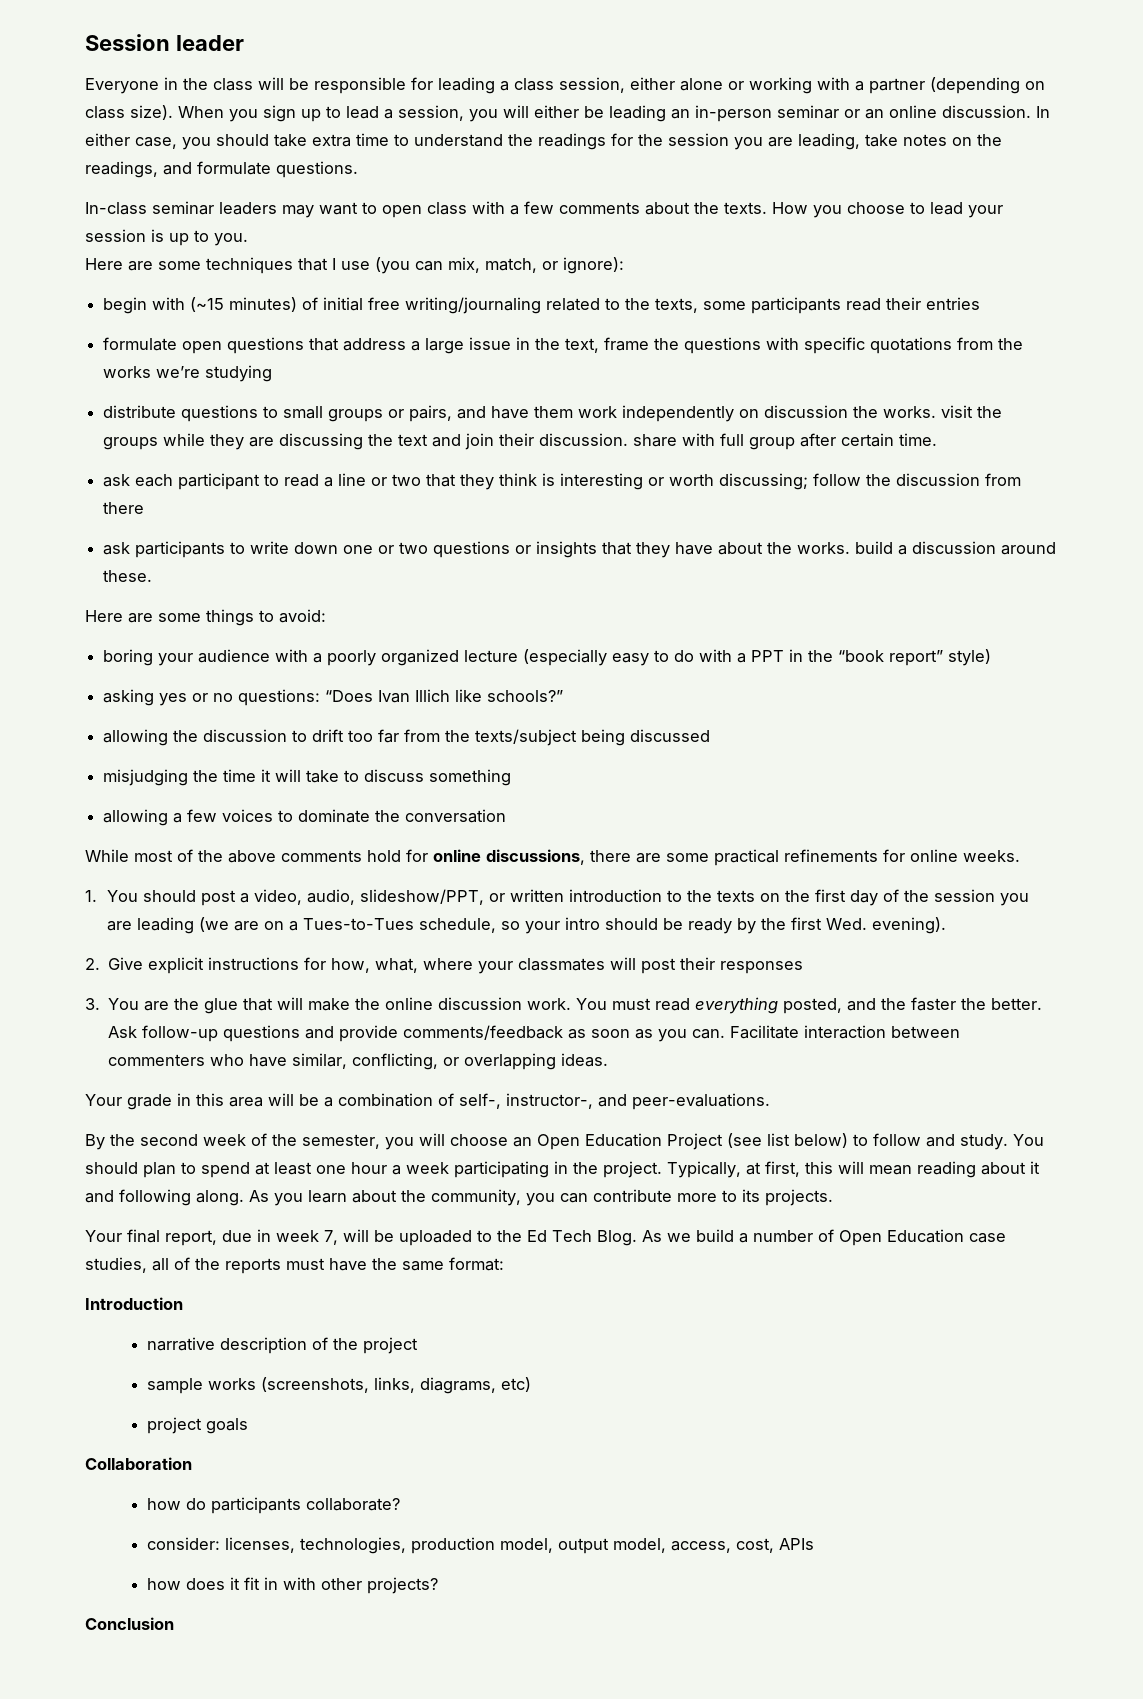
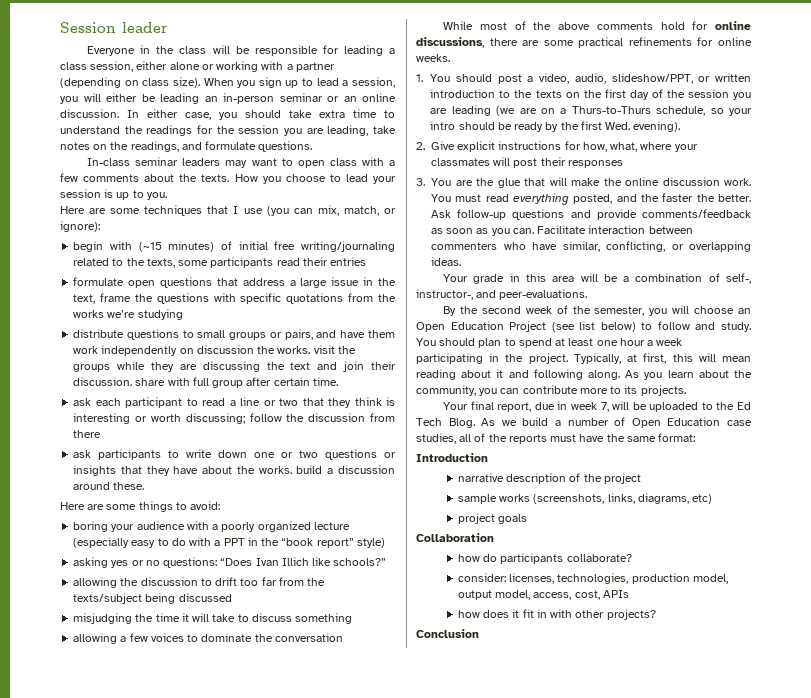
[302,918,414,930] Tues-to-Tues -> [571,106,651,114] Thurs-to-Thurs

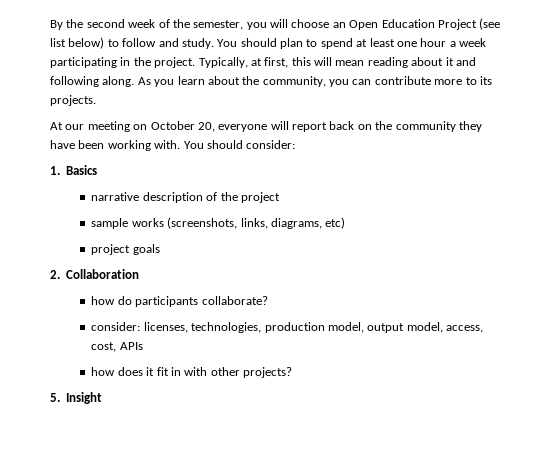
[60,22,168,33] [87,45,395,56] [60,61,335,72] [60,77,395,88] [60,93,396,104] [60,109,395,120] [60,125,396,136] [60,141,313,152] [87,157,395,168] [60,173,396,184] [60,189,167,200] [60,205,396,216] [60,221,100,232] [73,241,395,252] [73,257,367,268] [73,277,397,288] [73,293,396,304] [73,309,183,320] [73,329,395,340] [73,345,356,356] [73,361,396,372] [73,377,338,388] [73,397,396,408] [73,413,395,424] [73,430,102,438] [73,449,396,460] [73,465,395,476] [73,482,145,490] [60,501,221,512] [73,521,350,532] [73,537,385,548] [73,557,387,568] [73,577,326,588] [73,593,232,604] [73,613,353,624] [73,633,343,644] [443,21,751,30] [416,37,752,48] [416,54,450,62] [416,73,751,84] [430,89,751,100] [430,105,752,116] [430,121,681,132] [416,141,698,152] [431,157,623,168] [416,177,751,188] [431,193,751,205] [431,209,751,220] [431,225,693,236] [431,241,751,252] [431,257,461,266] [443,273,751,284] [416,289,588,300] Session leader // Everyone in the class will be responsible for leading a class session, either alone or working with a partner (depending on class size). When you sign up to lead a session, you will either be leading an in-person seminar or an online discussion. In either case, you should take extra time to understand the readings for the session you are leading, take notes on the readings, and formulate questions. // In-class seminar leaders may want to open class with a few comments about the texts. How you choose to lead your session is up to you. // Here are some techniques that I use (you can mix, match, or ignore): // begin with (~15 minutes) of initial free writing/journaling related to the texts, some participants read their entries // formulate open questions that address a large issue in the text, frame the questions with specific quotations from the works we’re studying // distribute questions to small groups or pairs, and have them work independently on discussion the works. visit the groups while they are discussing the text and join their discussion. share with full group after certain time. // ask each participant to read a line or two that they think is interesting or worth discussing; follow the discussion from there // ask participants to write down one or two questions or insights that they have about the works. build a discussion around these. // Here are some things to avoid: // boring your audience with a poorly organized lecture (especially easy to do with a PPT in the “book report” style) // asking yes or no questions: “Does Ivan Illich like schools?” // allowing the discussion to drift too far from the texts/subject being discussed // misjudging the time it will take to discuss something // allowing a few voices to dominate the conversation // While most of the above comments hold for online discussions, there are some practical refinements for online weeks. // 1. You should post a video, audio, slideshow/PPT, or written introduction to the texts on the first day of the session you are leading (we are on a Thurs-to-Thurs schedule, so your intro should be ready by the first Wed. evening). // 2. Give explicit instructions for how, what, where your classmates will post their responses // 3. You are the glue that will make the online discussion work. You must read everything posted, and the faster the better. Ask follow-up questions and provide comments/feedback as soon as you can. Facilitate interaction between commenters who have similar, conflicting, or overlapping ideas. // Your grade in this area will be a combination of self-, instructor-, and peer-evaluations. // -> (50, 25) none
[443,401,751,412] [416,417,752,428] [416,433,696,444] [416,453,488,462] Your final report, due in week 7, will be uploaded to the Ed Tech Blog. As we build a number of Open Education case studies, all of the reports must have the same format: // Introduction -> [50,121,482,132] [50,140,296,151] [50,165,98,175] At our meeting on October 20, everyone will report back on the community they have been working with. You should consider: // 1. Basics
(528, 519) none -> [50,270,60,279] 2.
[416,629,479,638] Conclusion -> [50,392,103,404] 5. Insight

